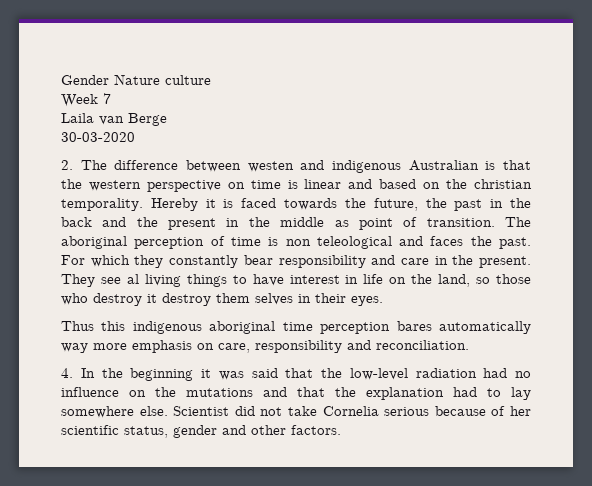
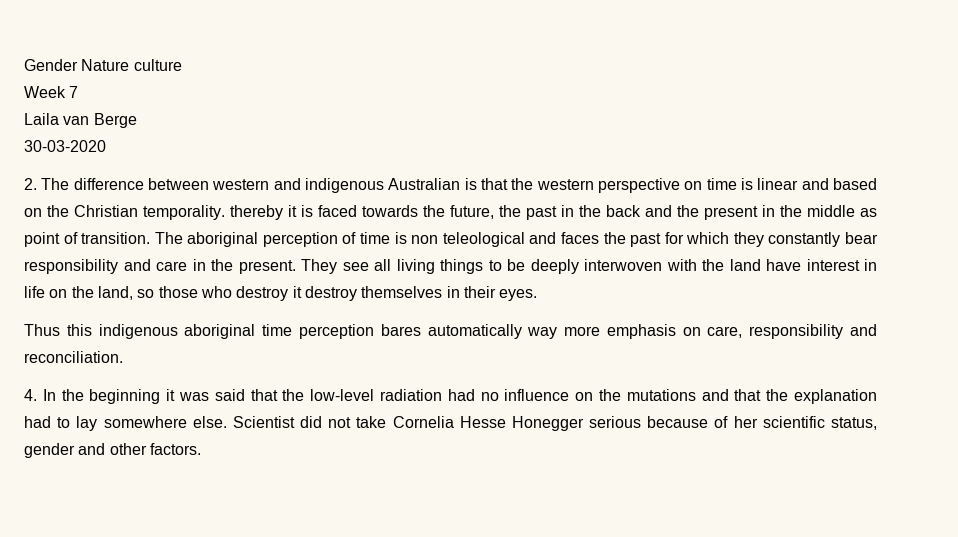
[247,161,294,172] westen -> [212,179,270,190] western
[474,179,533,189] [61,198,198,211] christian temporality. Hereby -> [74,205,283,220] Christian temporality. thereby
[499,237,532,249] [61,255,85,265] past. For -> [630,232,684,247] past for
[126,274,139,284] al -> [374,259,391,271] all
(247, 279) none -> [507,259,761,274] be deeply interwoven with the land
[216,293,293,305] them selves -> [361,286,443,298] themselves
(379, 411) none -> [459,416,584,431] Hesse Honegger

